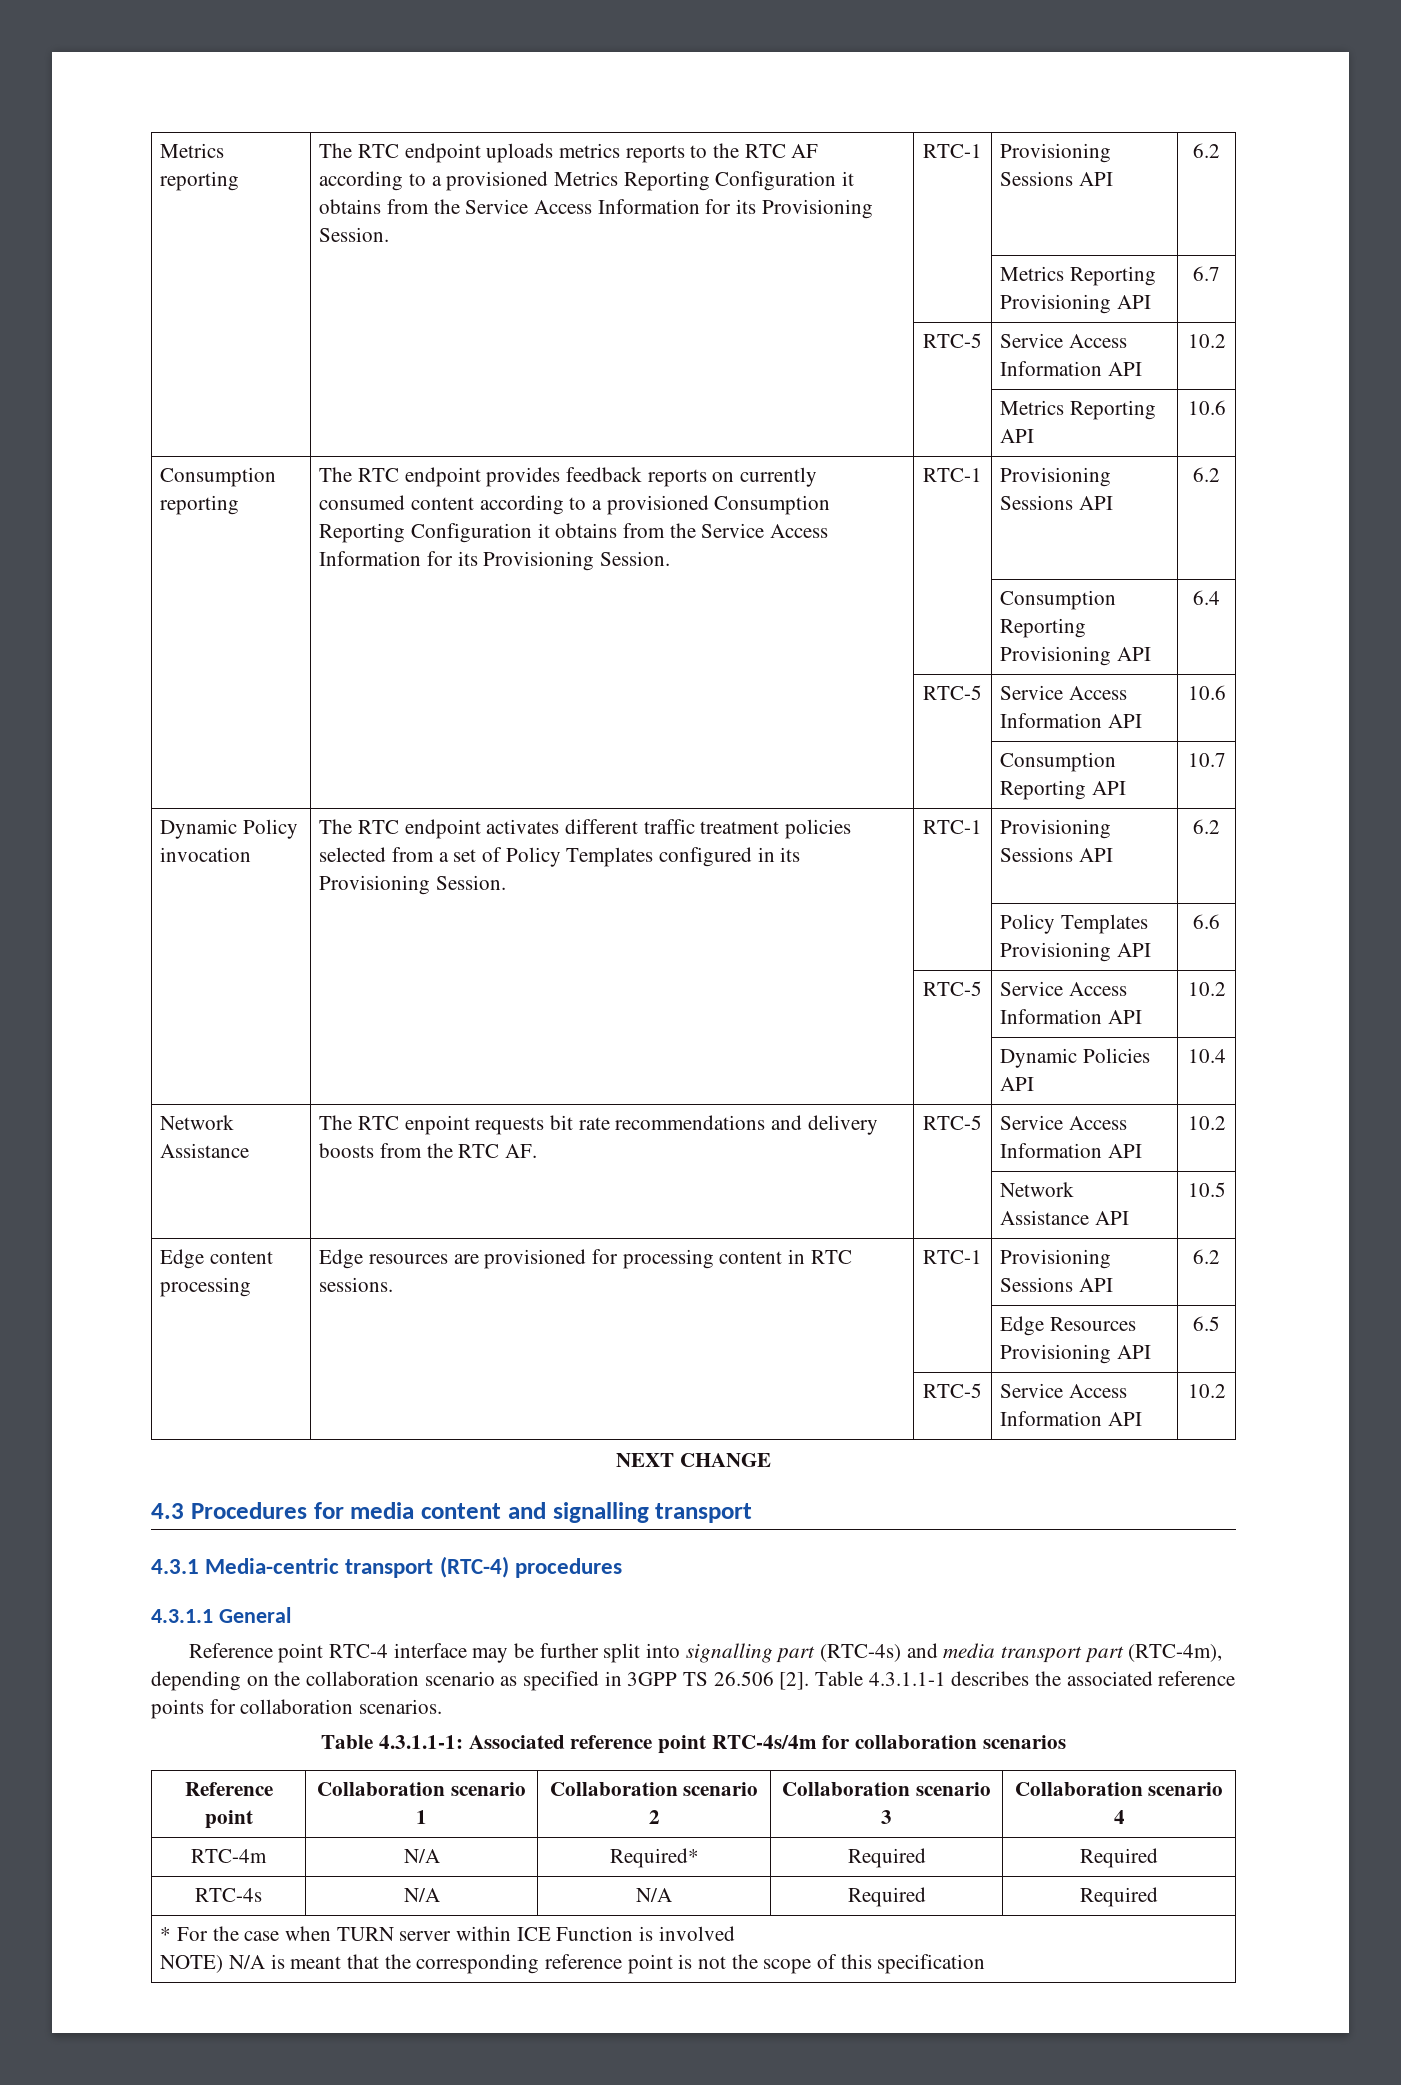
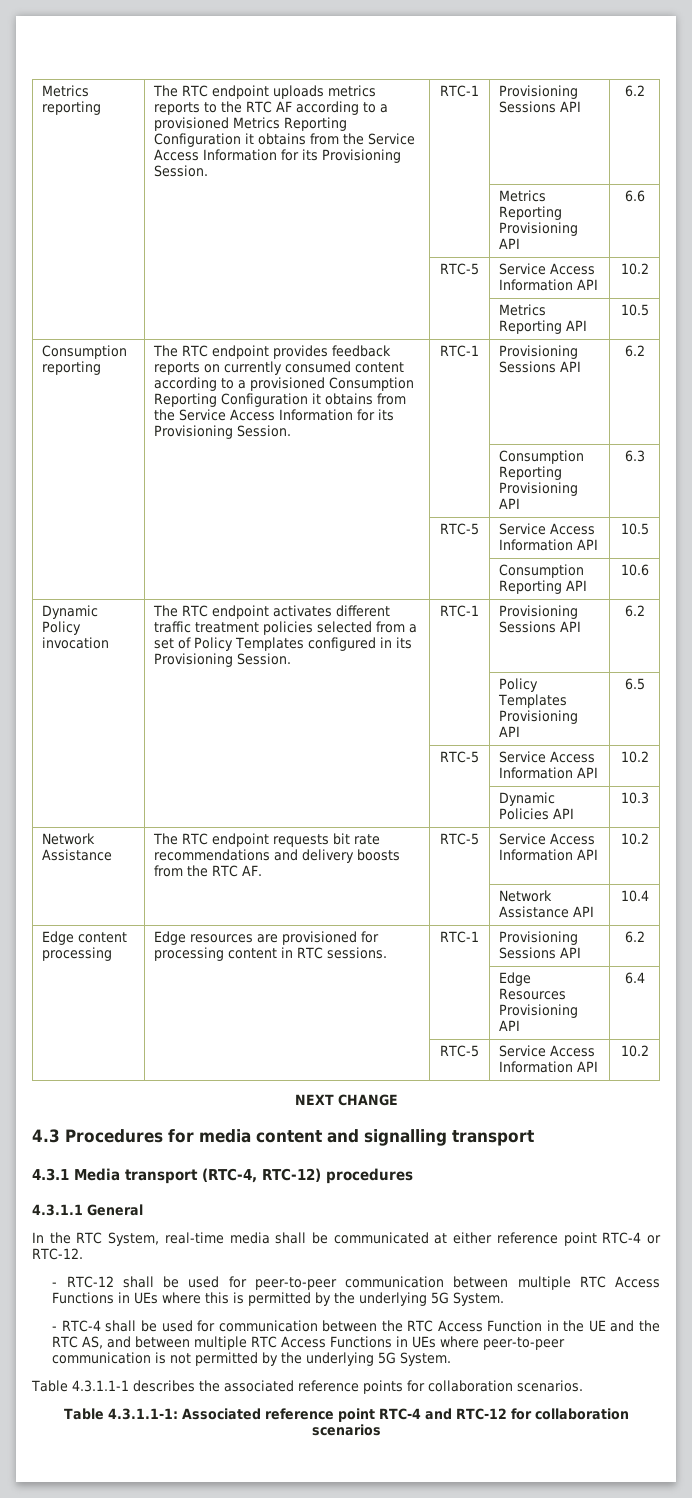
[1193,266,1220,281] 6.7 -> [624,190,645,202] 6.6
[1187,400,1226,415] 10.6 -> [620,304,649,316] 10.5
[1193,590,1220,605] [923,685,982,700] [1000,685,1127,700] [1000,713,1142,728] [1187,685,1226,700] 6.4 // | | RTC-5 | Service Access Information API | 10.6 -> [624,450,645,462] [440,523,480,535] [499,523,596,535] [499,539,599,551] [620,523,649,535] 6.3 // | | RTC-5 | Service Access Information API | 10.5
[1187,753,1226,767] 10.7 -> [620,564,649,576] 10.6
[1193,914,1220,929] 6.6 -> [624,678,645,690] 6.5
[1187,1049,1226,1063] 10.4 -> [620,792,649,804] 10.3
[404,1115,470,1135] enpoint -> [212,833,270,847] endpoint
[1187,1182,1226,1197] 10.5 -> [620,890,649,902] 10.4
[1193,1316,1220,1331] 6.5 -> [624,972,645,984] 6.4
[205,1556,509,1578] Media-centric transport (RTC-4) -> [74,1168,321,1184] Media transport (RTC-4, RTC-12)
[188,1643,1223,1663] [151,1671,810,1691] Reference point RTC-4 interface may be further split into signalling part (RTC-4s) and media transport part (RTC-4m), depending on the collaboration scenario as specified in 3GPP TS 26.506 [2]. -> [32,1232,661,1246] [32,1248,83,1260] [52,1276,660,1290] [52,1292,505,1306] [52,1320,661,1332] [52,1336,566,1350] [52,1352,452,1366] In the RTC System, real-time media shall be communicated at either reference point RTC-4 or RTC-12. // - RTC-12 shall be used for peer-to-peer communication between multiple RTC Access Functions in UEs where this is permitted by the underlying 5G System. // - RTC-4 shall be used for communication between the RTC Access Function in the UE and the RTC AS, and between multiple RTC Access Functions in UEs where peer-to-peer communication is not permitted by the underlying 5G System. //
[711,1735,817,1749] RTC-4s/4m -> [378,1408,507,1420] RTC-4 and RTC-12
[184,1782,273,1796] [204,1810,253,1829] [317,1782,526,1796] [416,1810,427,1824] [549,1782,759,1796] [648,1810,660,1824] [782,1782,991,1796] [881,1810,892,1824] [1014,1782,1224,1796] [1113,1810,1125,1824] [191,1849,267,1863] [403,1849,440,1863] [609,1848,699,1868] [847,1848,926,1868] [1080,1848,1158,1868] [195,1888,262,1902] [403,1888,440,1902] [636,1888,672,1902] [847,1887,926,1907] [1080,1887,1158,1907] [160,1926,735,1941] [160,1954,986,1974] // Reference point | Collaboration scenario 1 | Collaboration scenario 2 | Collaboration scenario 3 | Collaboration scenario 4 // RTC-4m | N/A | Required* | Required | Required // RTC-4s | N/A | N/A | Required | Required // * For the case when TURN server within ICE Function is involved // NOTE) N/A is meant that the corresponding reference point is not the scope of this specification -> (381, 1430) none

